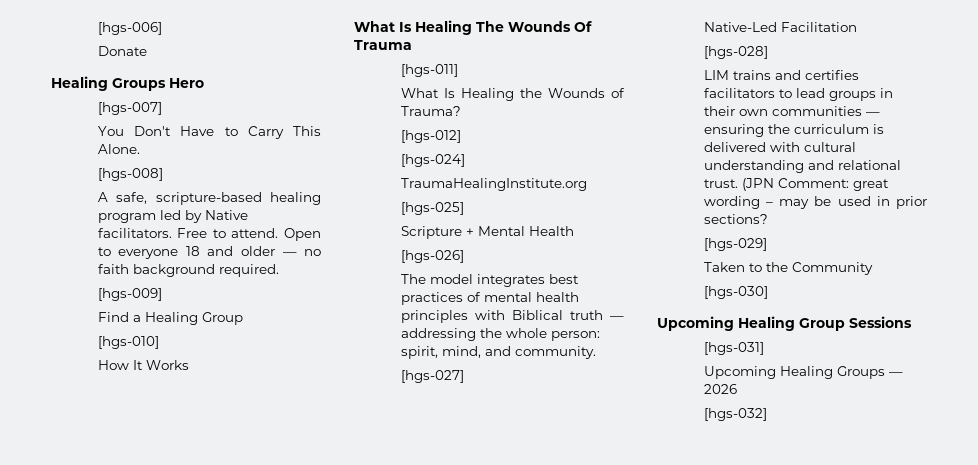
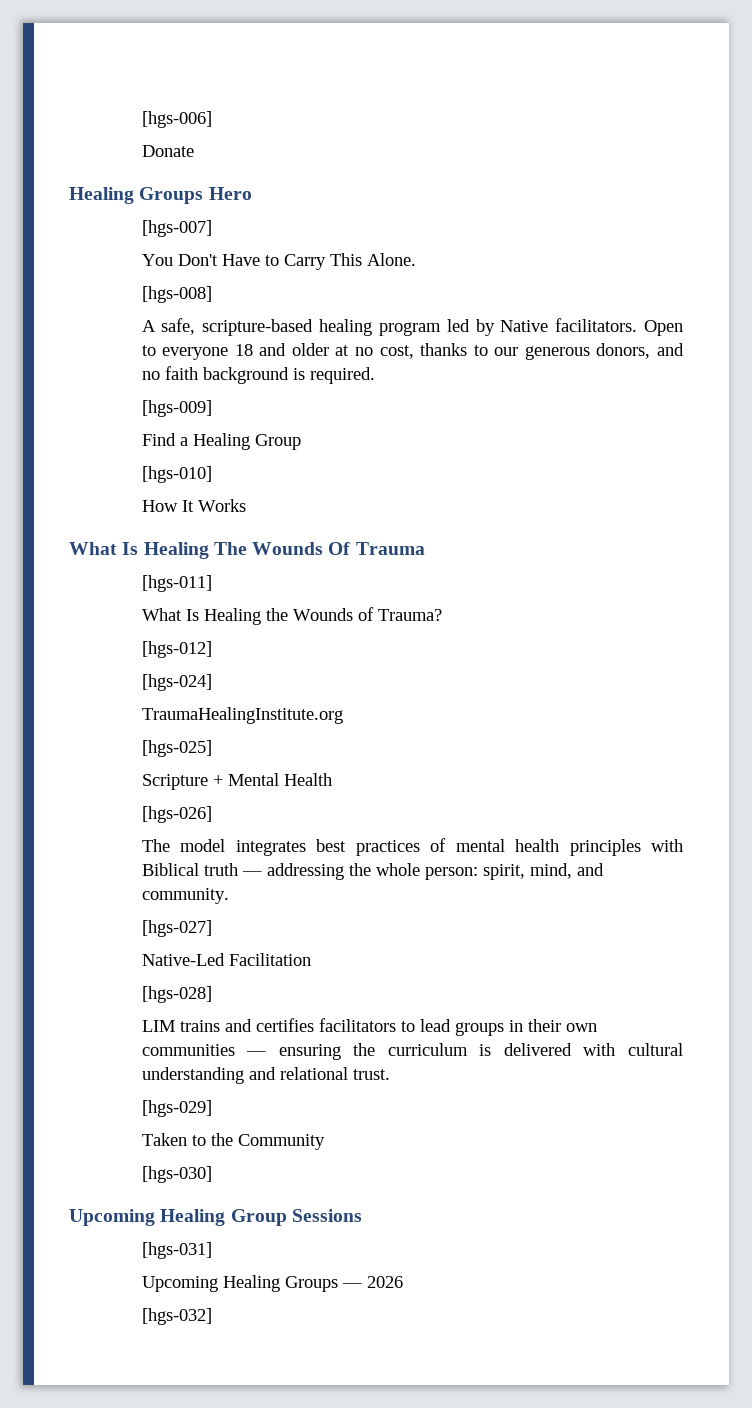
[177,228,279,238] Free to attend. -> (638, 325) none
[282,252,297,256] — -> [335,343,684,360] at no cost, thanks to our generous donors, and
(215, 270) none -> [292,368,305,380] is
[741,178,889,191] [703,196,927,209] [703,214,768,224] (JPN Comment: great wording – may be used in prior sections? -> (390, 1074) none

